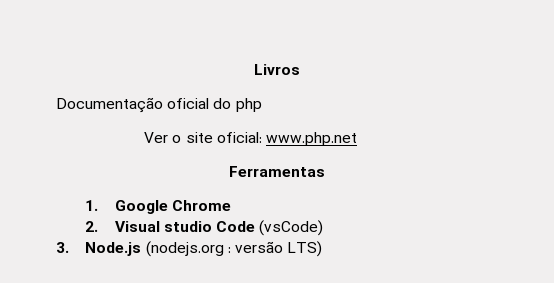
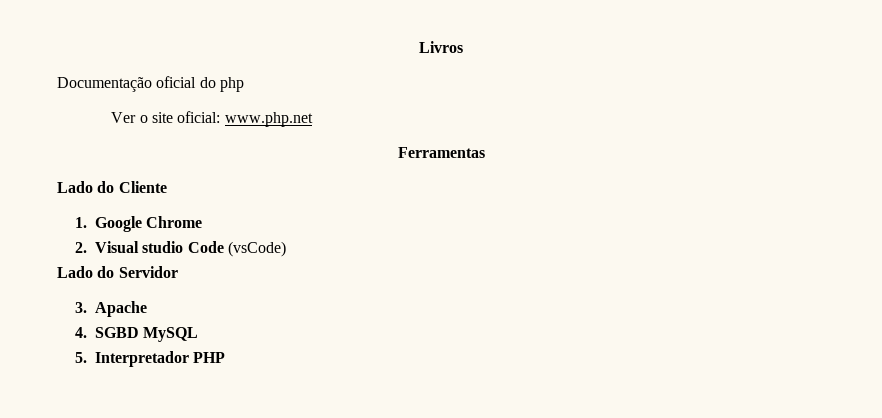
(325, 171) none -> [57,181,167,193] // Lado do Cliente
[56,241,323,257] 3. Node.js (nodejs.org : versão LTS) -> [57,266,178,278] [75,301,148,317] [75,327,199,342] [75,351,226,367] Lado do Servidor // 3. Apache // 4. SGBD MySQL // 5. Interpretador PHP

